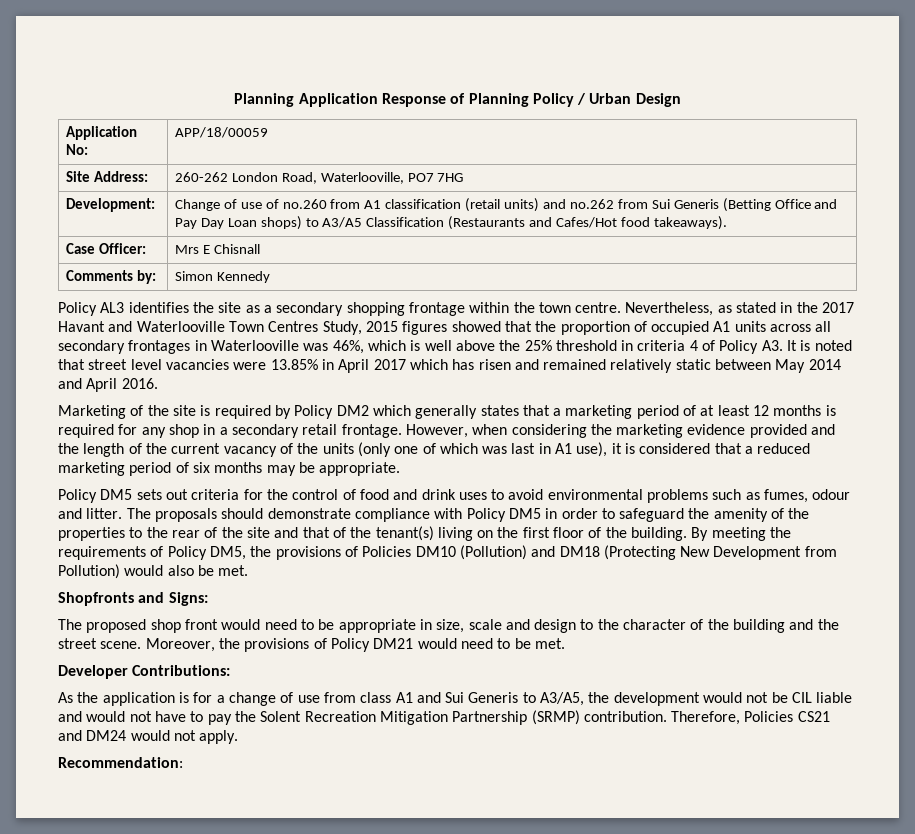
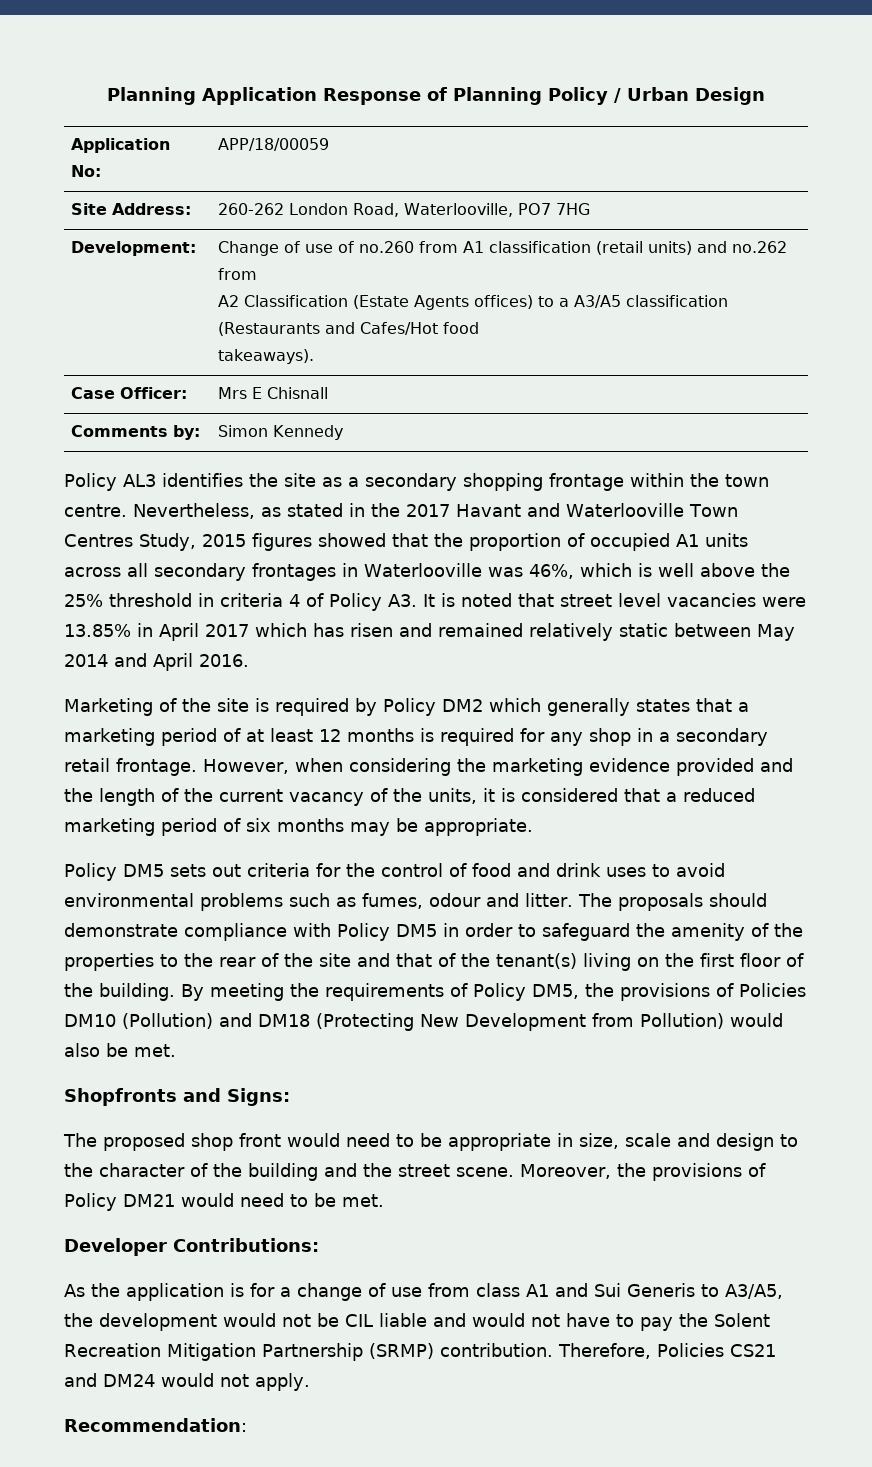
[651,198,838,212] [174,216,445,230] Sui Generis (Betting Office and Pay Day Loan shops) to A3/A5 Classification -> [218,295,729,310] // A2 Classification (Estate Agents offices) to a A3/A5 classification
(651, 222) none -> (480, 328) //
[322,442,608,457] units (only one of which was last in A1 use), -> [428,788,477,804] units,

